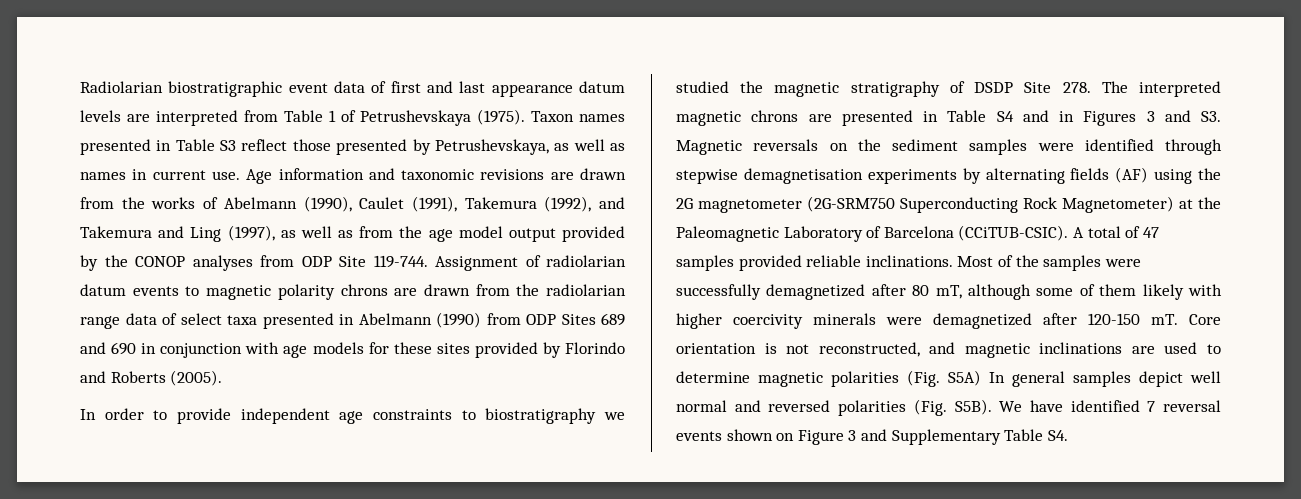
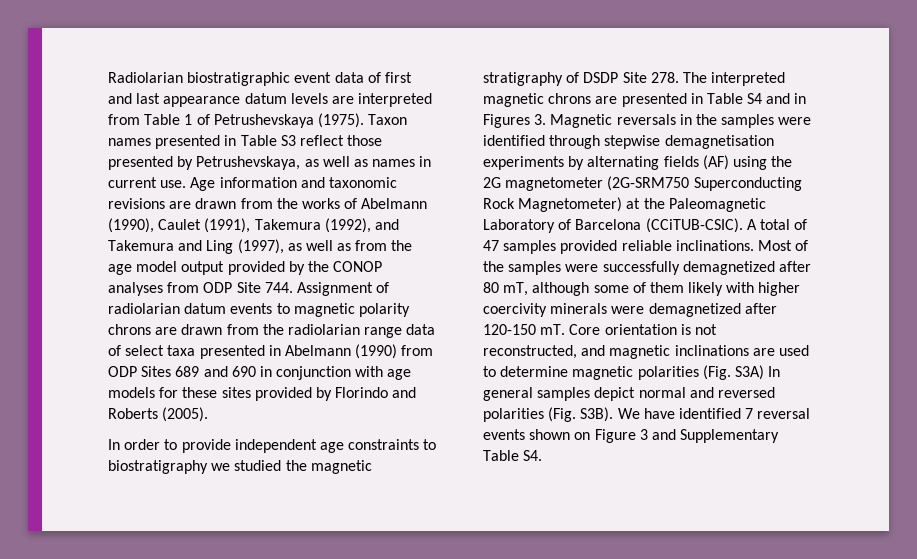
[373,255,428,268] 119-744. -> [264,282,293,293] 744.
[1146,110,1221,122] [676,139,958,155] 3 and S3. Magnetic reversals on the sediment -> [534,114,717,128] 3. Magnetic reversals in the
[948,370,981,386] S5A) -> [734,365,764,380] S3A)
[1190,371,1221,383] well -> (636, 394) none
[954,399,992,415] S5B). -> [580,407,614,422] S3B).

